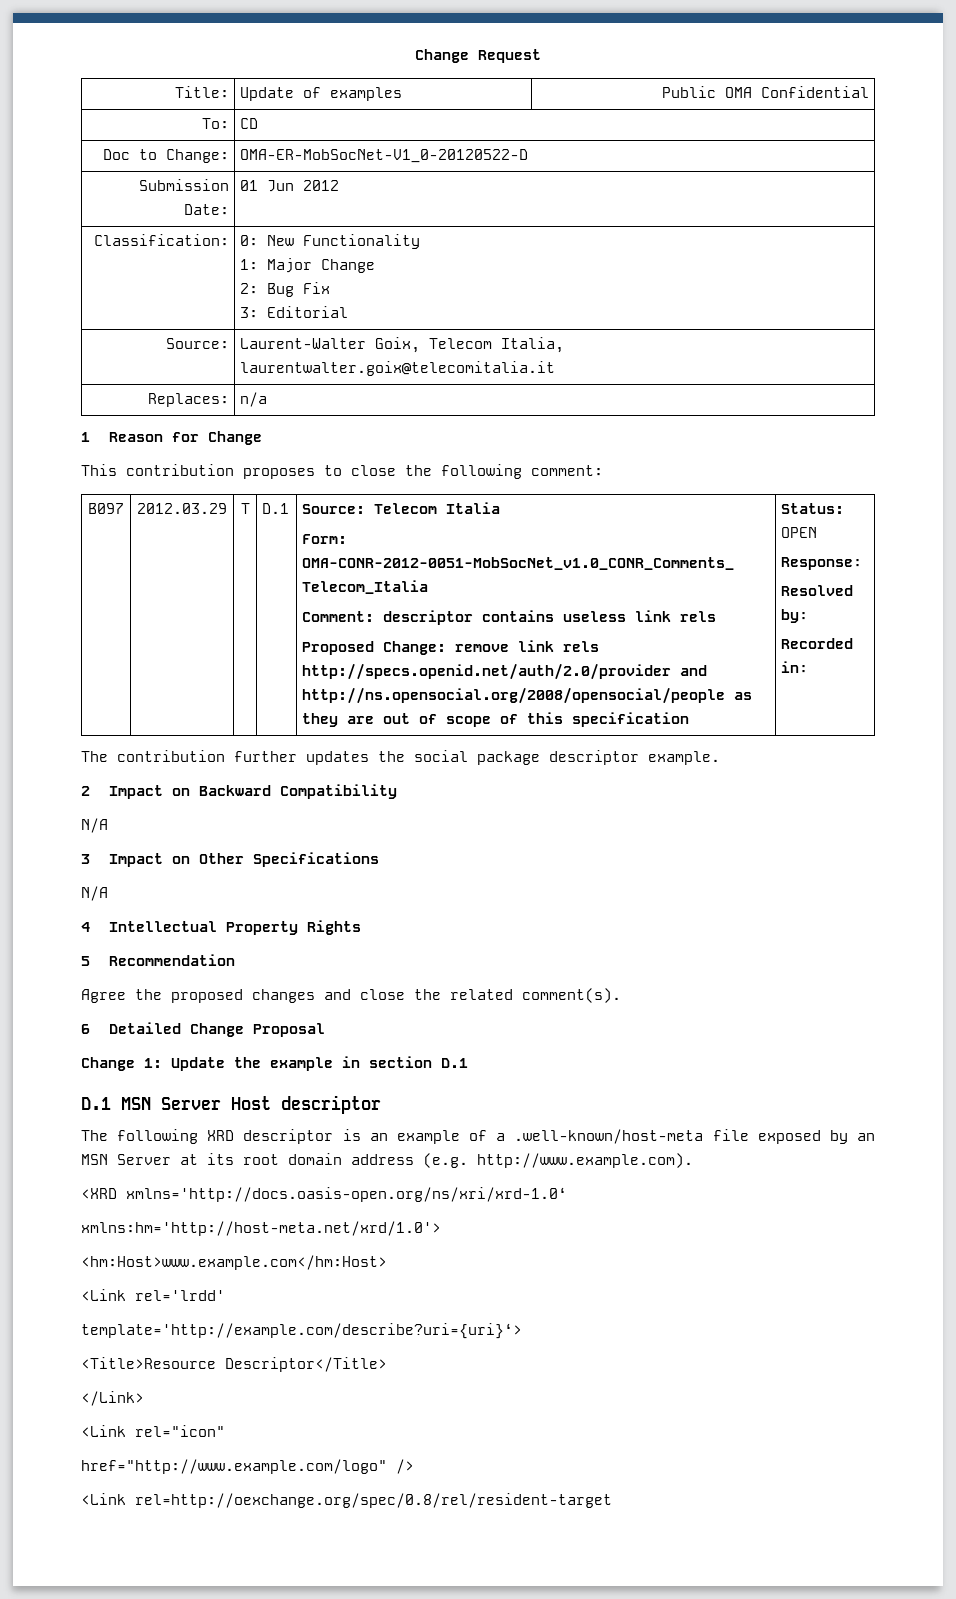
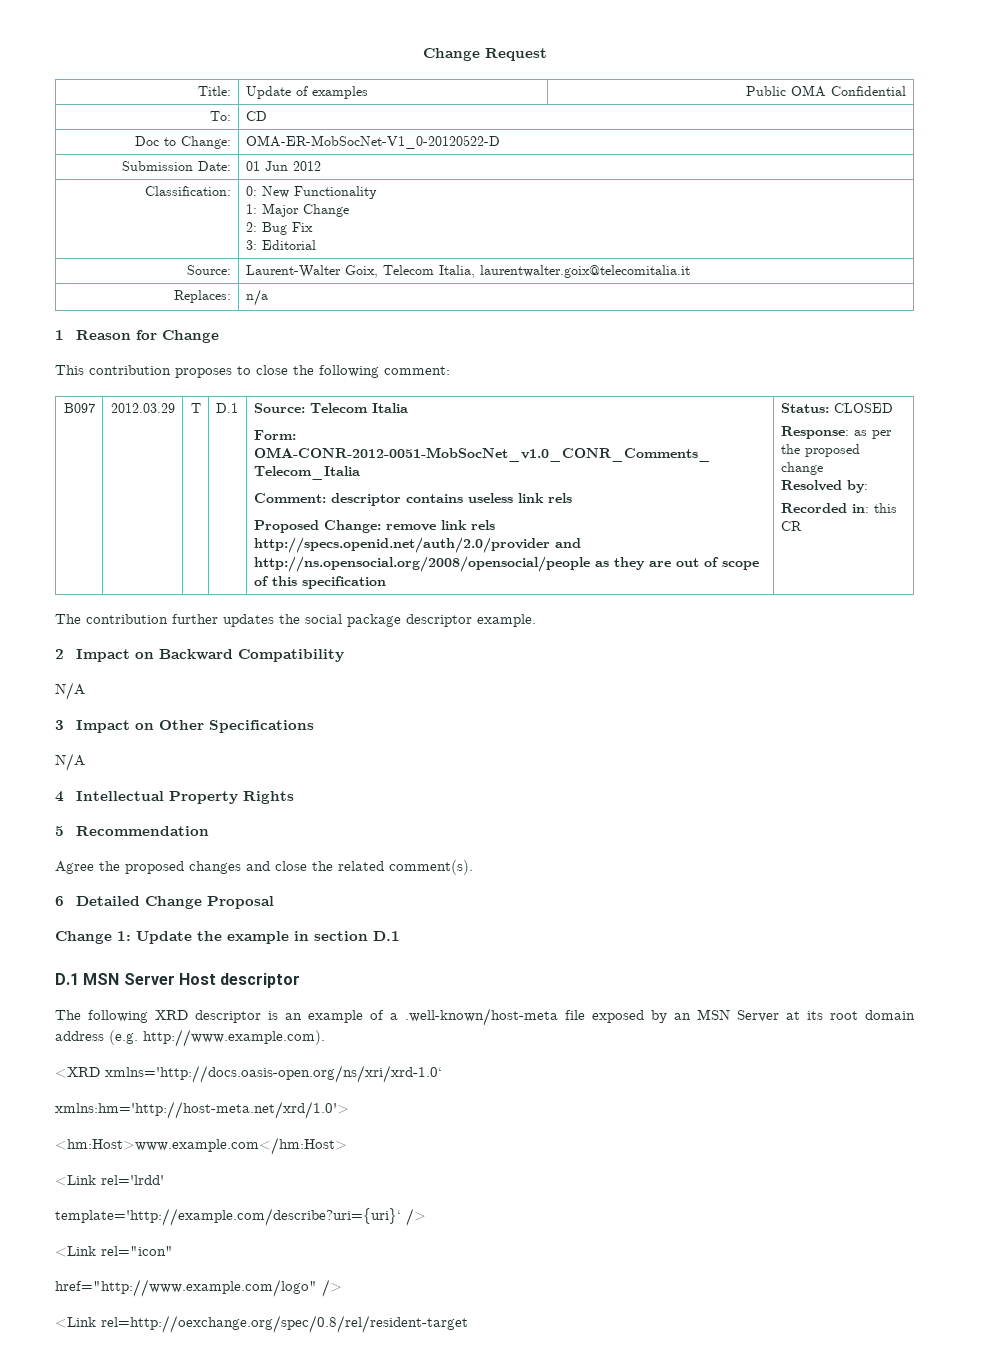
[781,527,818,538] OPEN -> [833,403,893,413] CLOSED
(863, 563) none -> [853,430,892,439] [780,444,860,457] [780,462,823,475] as per the proposed change
(809, 667) none -> [873,503,897,513] [780,521,802,531] this CR
[81,1323,522,1339] [81,1357,387,1372] [81,1391,144,1406] template='http://example.com/describe?uri={uri}‘> // <Title>Resource Descriptor</Title> // </Link> -> [55,1208,426,1226] template='http://example.com/describe?uri={uri}‘ />

